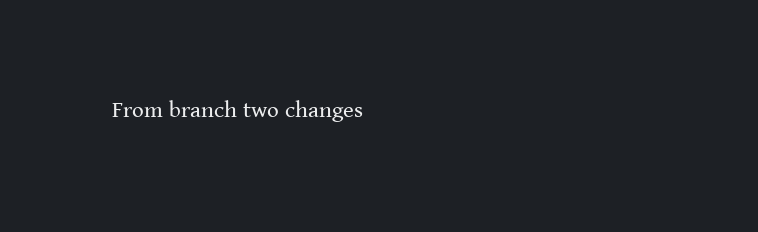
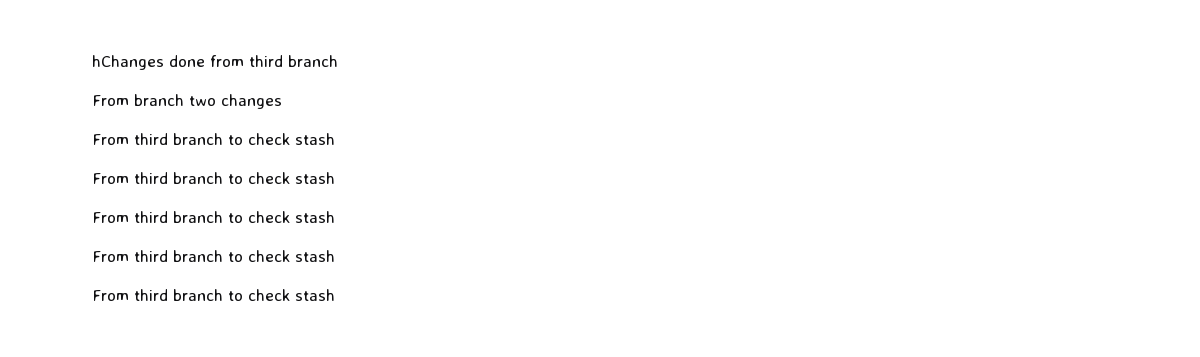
(112, 110) none -> [92,55,338,70] hChanges done from third branch //
(364, 111) none -> [92,133,335,145] [92,172,335,184] [92,211,335,223] [92,250,335,262] [92,289,335,301] // From third branch to check stash // From third branch to check stash // From third branch to check stash // From third branch to check stash // From third branch to check stash

